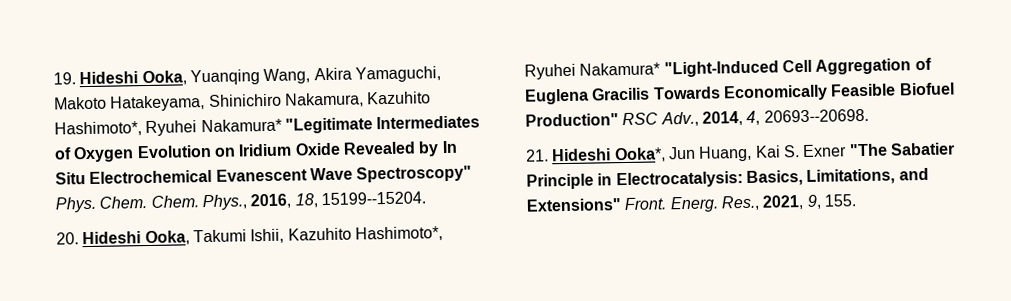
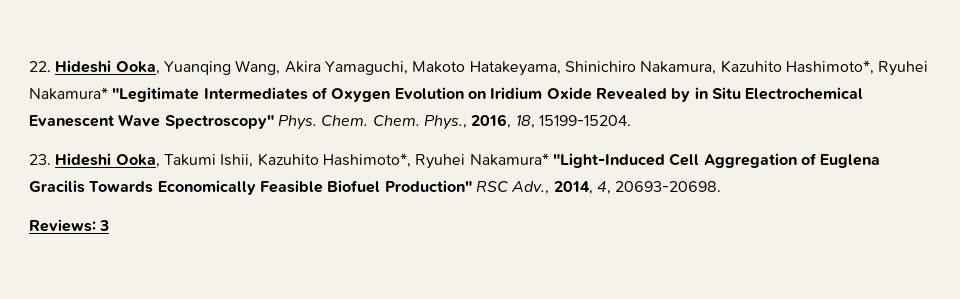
[53,72,76,85] 19. -> [29,61,51,72] 22.
[441,140,458,154] In -> [694,87,708,99] in
[320,191,426,206] [56,232,79,245] 15199--15204. // 20. -> [538,115,631,126] [29,154,51,165] 15199-15204. // 23.
[763,108,869,123] [525,142,955,163] [526,167,929,190] [526,194,856,213] 20693--20698. // 21. Hideshi Ooka*, Jun Huang, Kai S. Exner "The Sabatier Principle in Electrocatalysis: Basics, Limitations, and Extensions" Front. Energ. Res., 2021, 9, 155. -> [615,181,722,192] [29,219,110,232] 20693-20698. // Reviews: 3

